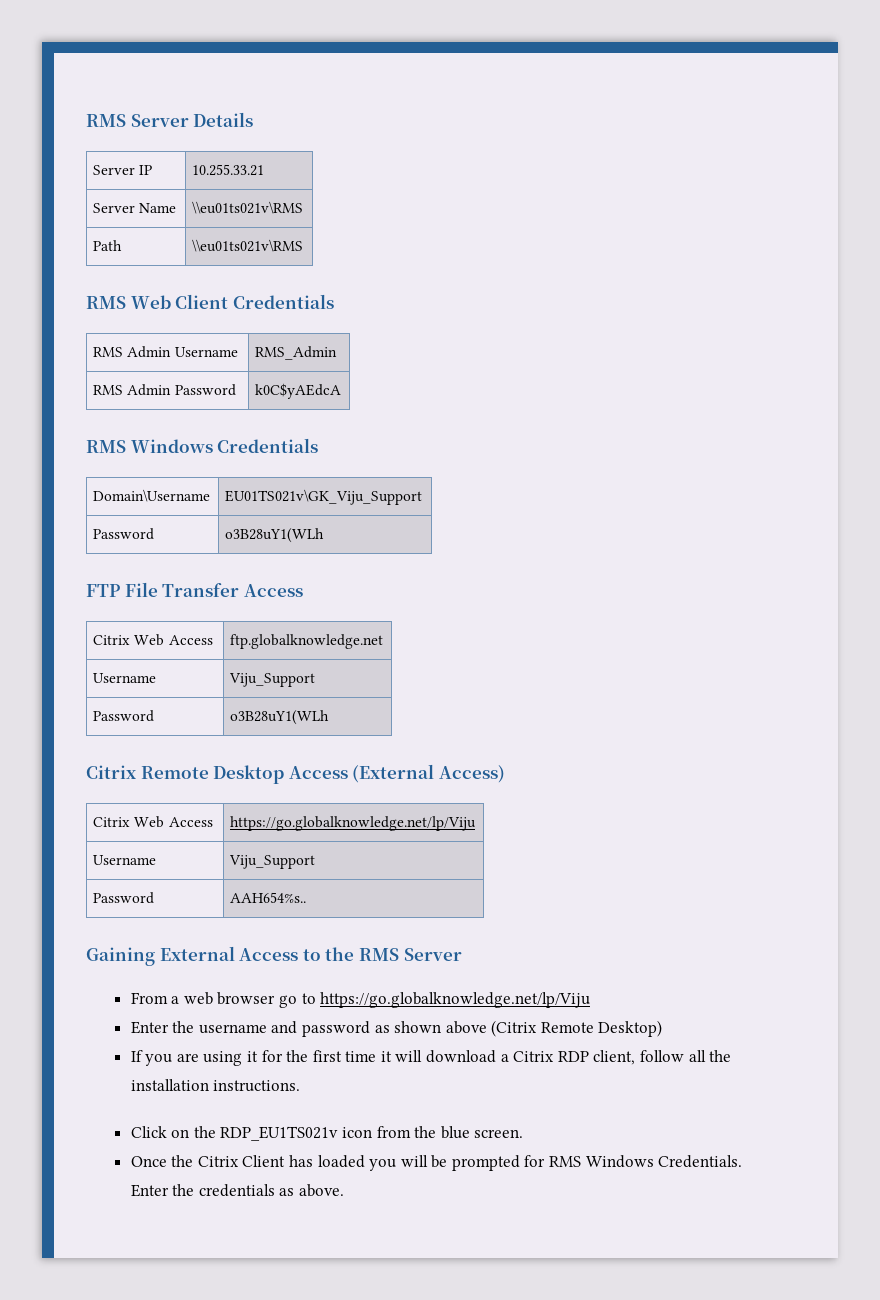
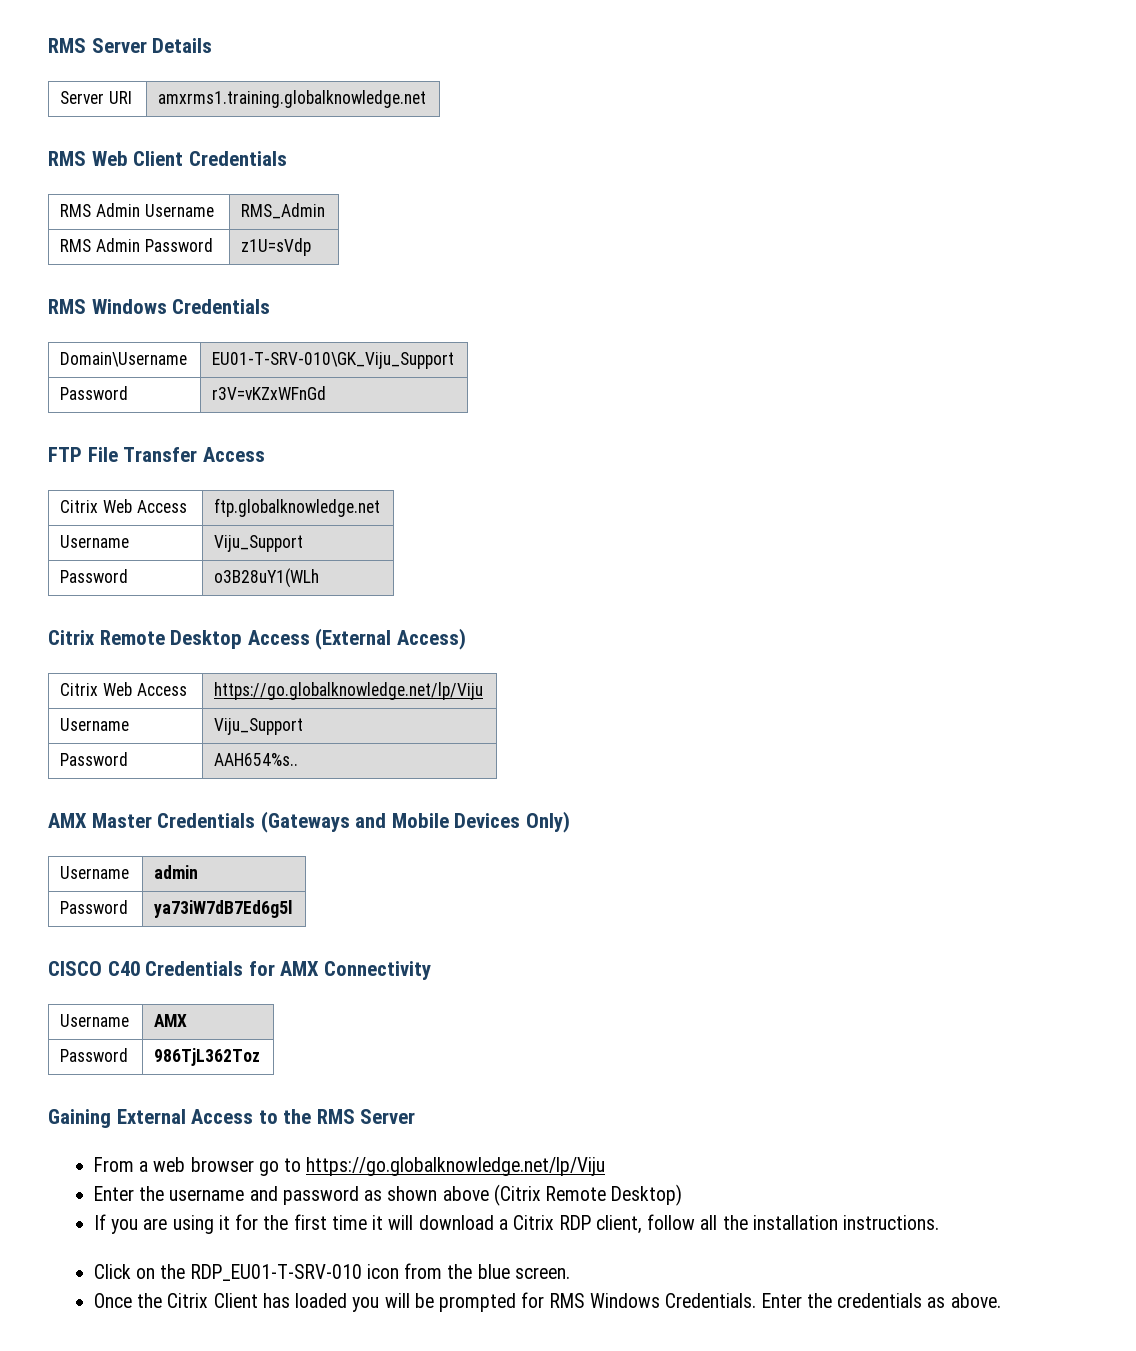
[139,165,153,175] [192,164,265,176] [93,203,177,213] [192,201,304,214] [93,240,123,251] [192,239,304,252] IP | 10.255.33.21 // Server Name | \\eu01ts021v\RMS // Path | \\eu01ts021v\RMS -> [108,91,132,104] [158,90,427,108] URI | amxrms1.training.globalknowledge.net
[255,383,342,399] k0C$yAEdcA -> [241,238,312,256] z1U=sVdp
[225,489,423,505] [93,528,155,540] [225,528,325,543] EU01TS021v\GK_Viju_Support // Password | o3B28uY1(WLh -> [212,352,455,369] [60,386,129,400] [212,386,327,400] EU01-T-SRV-010\GK_Viju_Support // Password | r3V=vKZxWFnGd
(307, 897) none -> [48,811,570,833] [60,866,130,879] [154,865,199,879] [60,900,129,914] [154,900,293,918] [48,961,431,980] [60,1014,130,1027] [154,1014,188,1027] [60,1048,129,1062] [154,1048,261,1066] // AMX Master Credentials (Gateways and Mobile Devices Only) // Username | admin // Password | ya73iW7dB7Ed6g5l // CISCO C40 Credentials for AMX Connectivity // Username | AMX // Password | 986TjL362Toz
[220,1126,339,1141] RDP_EU1TS021v -> [190,1264,362,1281] RDP_EU01-T-SRV-010

